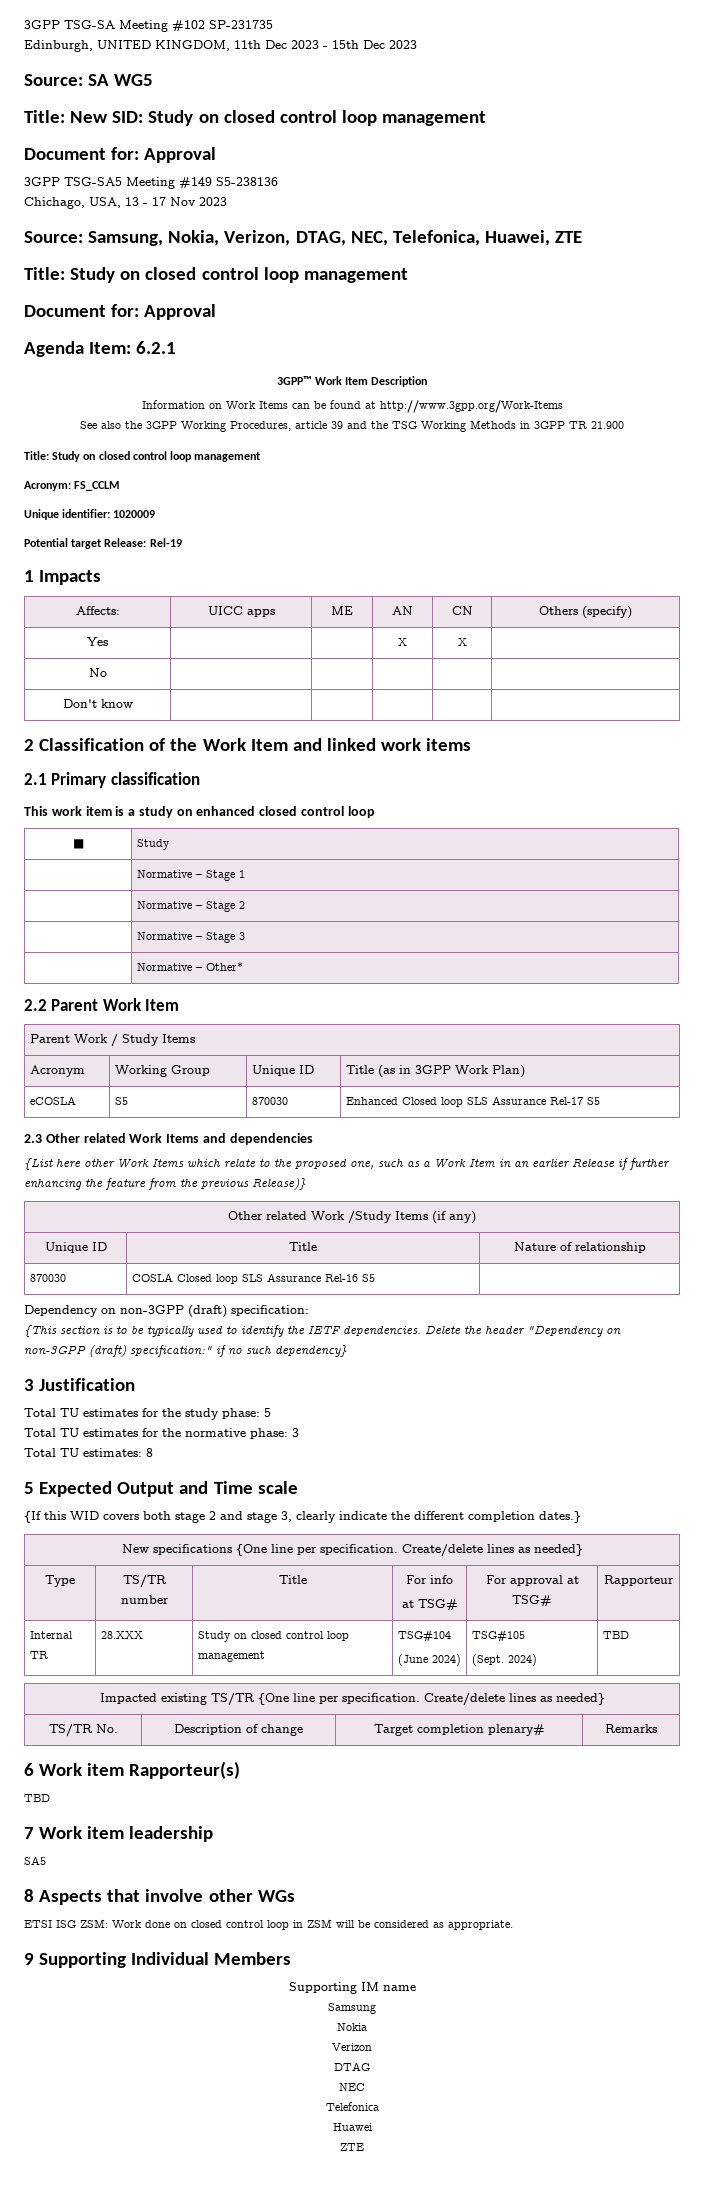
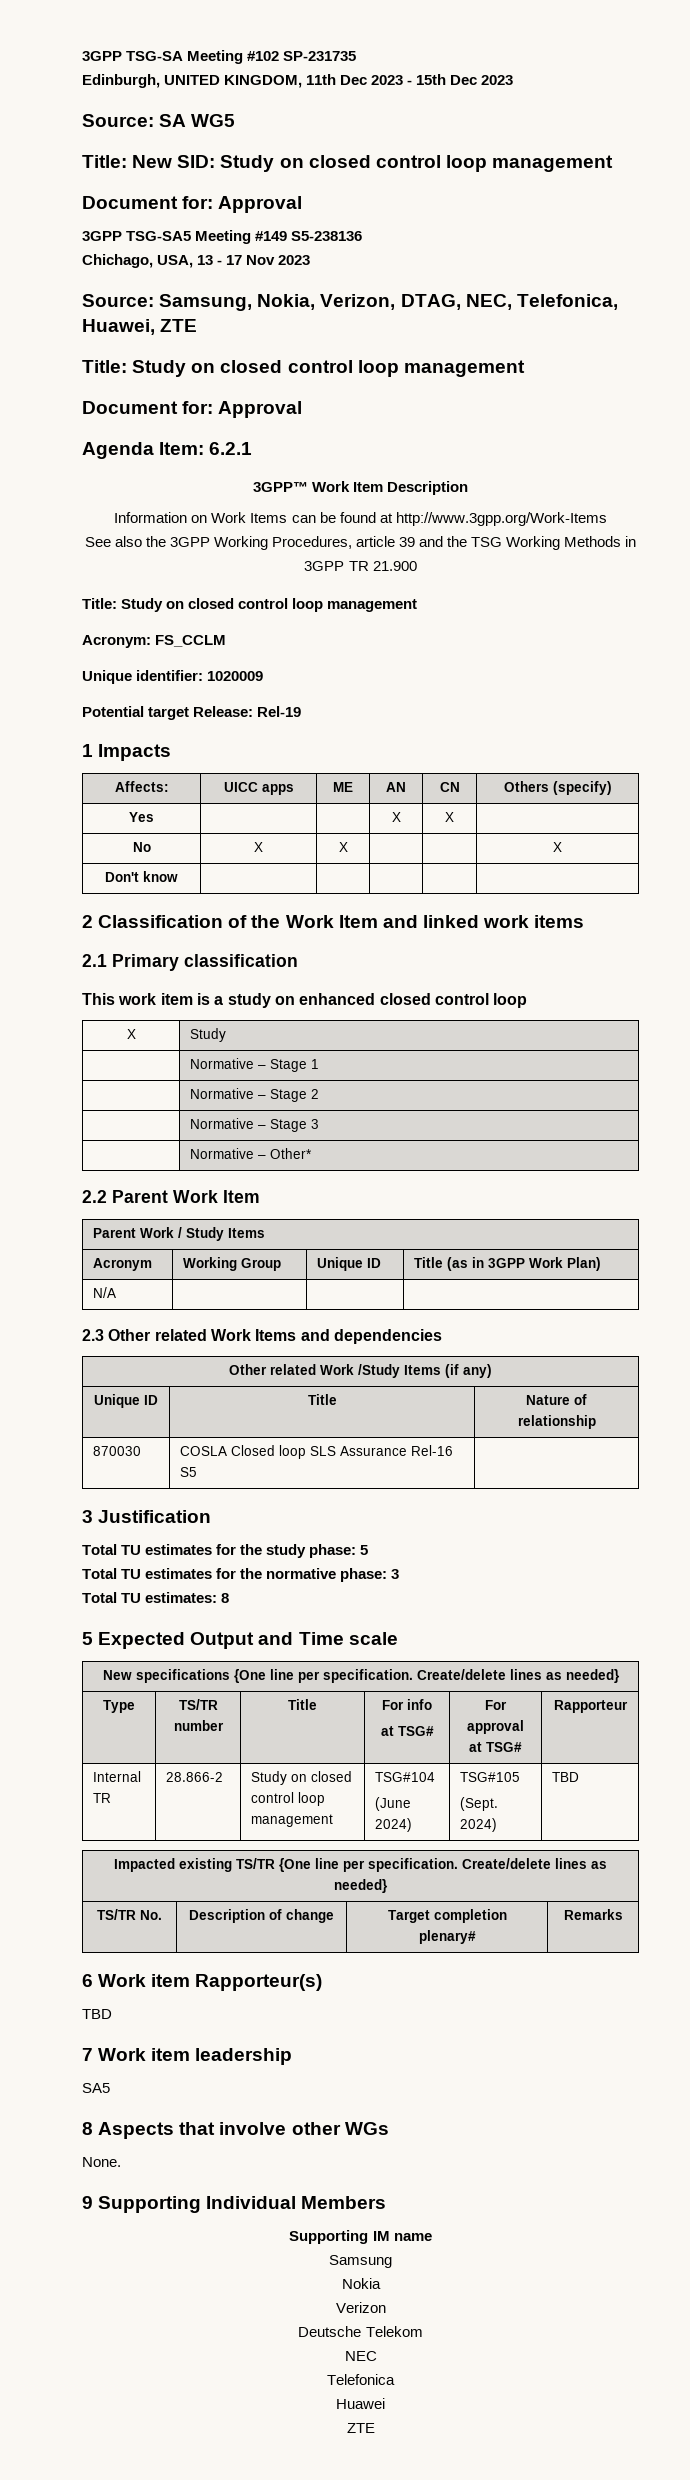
(107, 672) | | | | -> [254,842,263,852] [338,842,348,852] [553,842,562,852] X | X | | | X
[72,839,84,849] ■ -> [126,1029,136,1039] X
[29,1096,76,1105] [114,1097,128,1105] [251,1097,288,1105] [345,1096,600,1107] eCOSLA | S5 | 870030 | Enhanced Closed loop SLS Assurance Rel-17 S5 -> [93,1287,117,1298] N/A | | |
[24,1158,670,1170] [24,1178,306,1190] // {List here other Work Items which relate to the proposed one, such as a Work Item in an earlier Release if further enhancing the feature from the previous Release)} -> (442, 1336) none
[24,1305,309,1318] [24,1325,621,1337] [24,1345,347,1357] // Dependency on non-3GPP (draft) specification: // {This section is to be typically used to identify the IETF dependencies. Delete the header "Dependency on non-3GPP (draft) specification:" if no such dependency} -> (198, 1472) none
[24,1511,581,1523] // {If this WID covers both stage 2 and stage 3, clearly indicate the different completion dates.} -> (398, 1638) none
[100,1631,143,1639] 28.XXX -> [166,1772,224,1782] 28.866-2
[24,1919,513,1930] ETSI ISG ZSM: Work done on closed control loop in ZSM will be considered as appropriate. -> [82,2157,121,2167] None.
[334,2062,370,2071] DTAG -> [298,2326,423,2337] Deutsche Telekom

